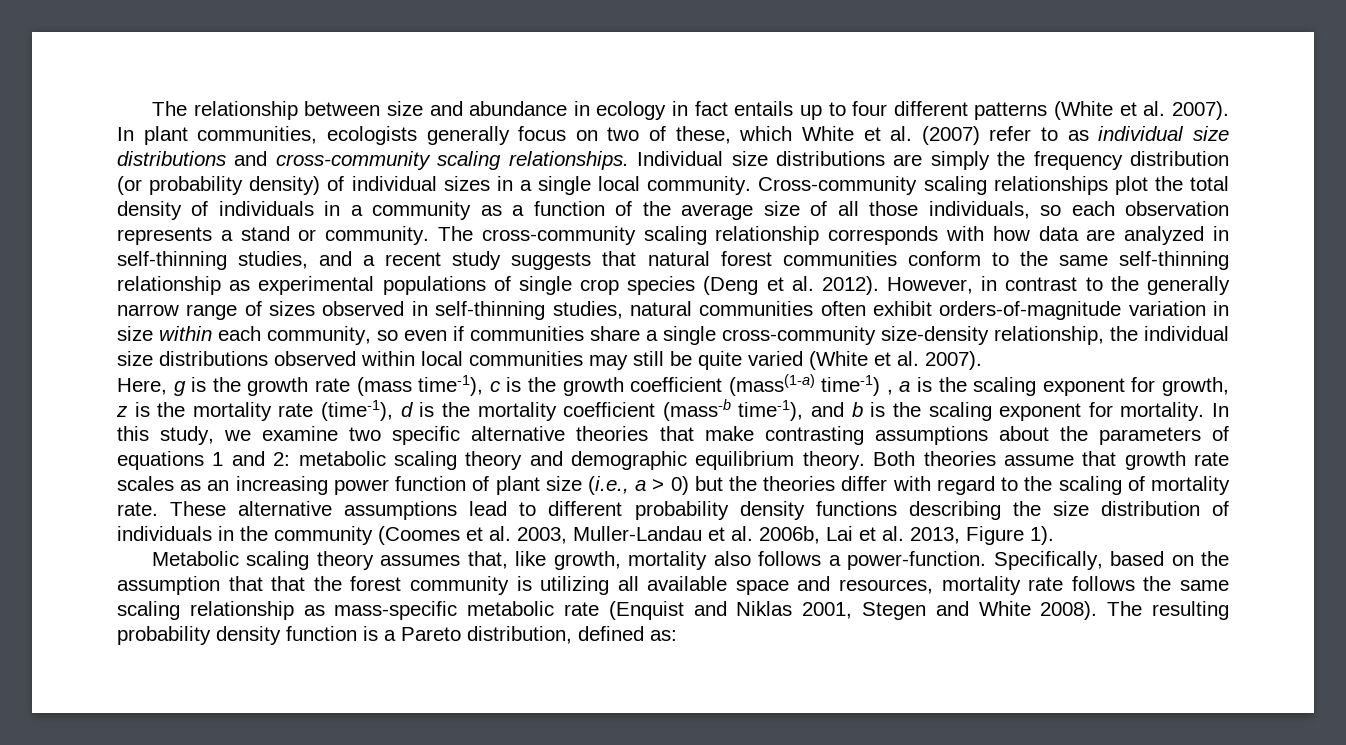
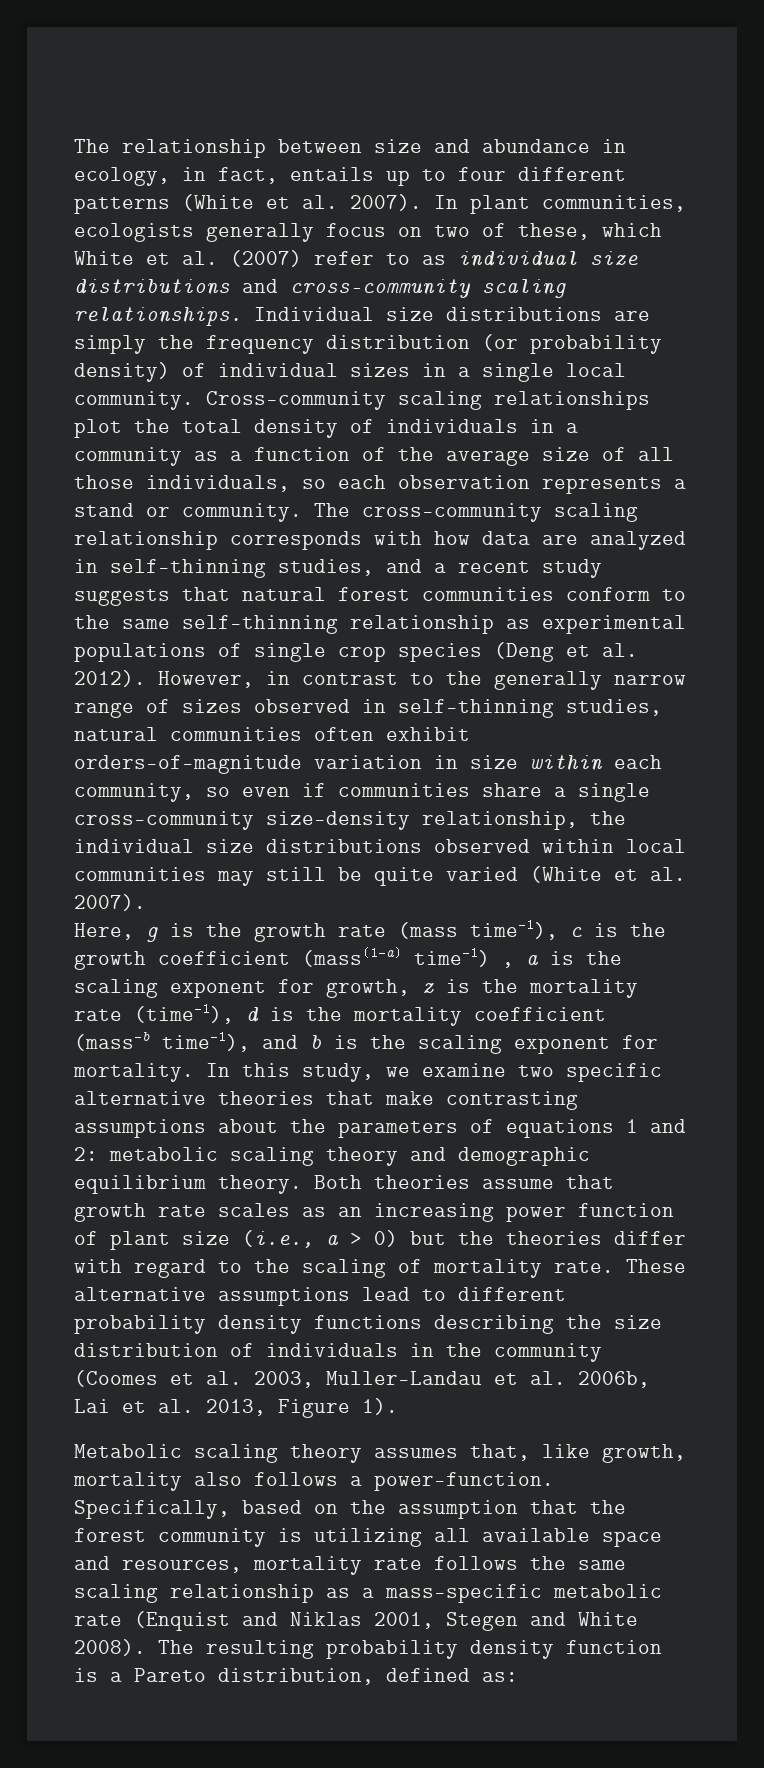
[596,101,728,120] ecology in fact -> [74,167,278,186] ecology, in fact,
[271,576,306,591] that -> (578, 1507) none
(325, 610) none -> [362,1588,374,1598] a

